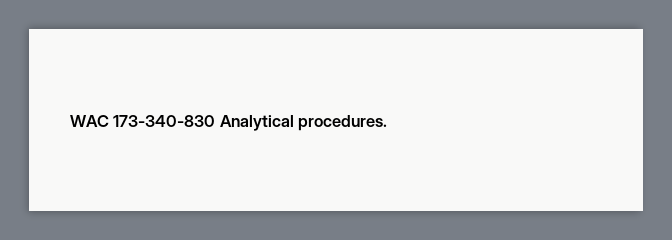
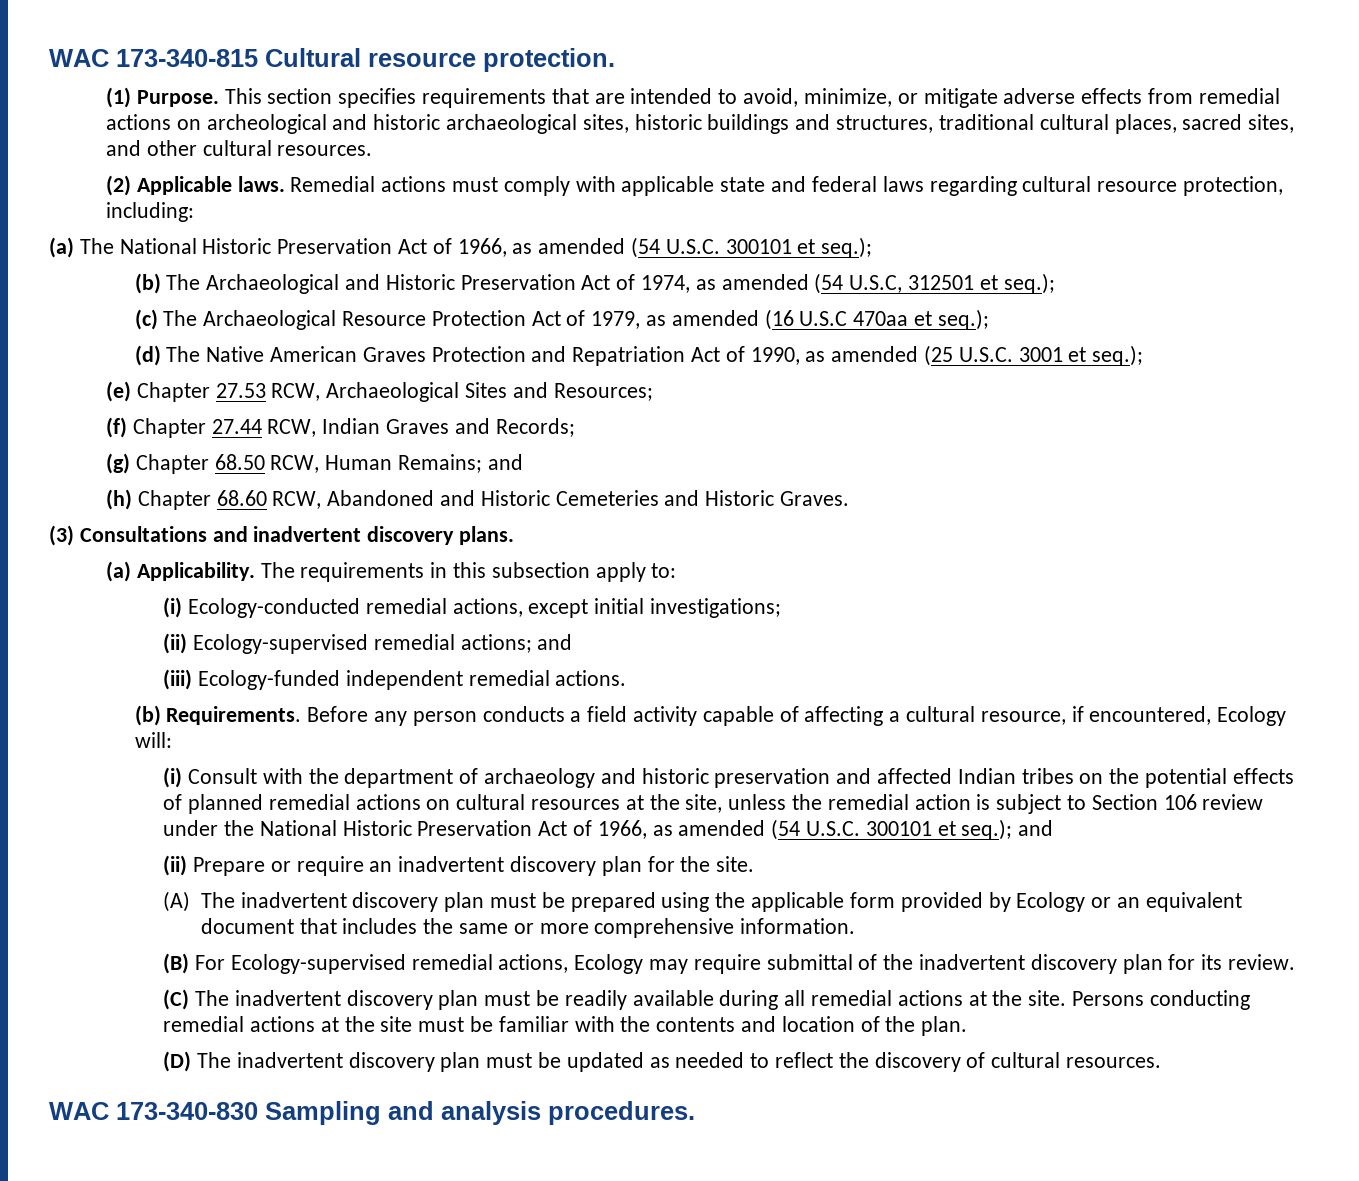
[70,115,294,131] WAC 173-340-830 Analytical -> [49,48,615,72] [106,87,1280,108] [106,114,1295,134] [106,140,373,156] [106,175,1283,196] [106,202,195,222] [49,237,873,258] [134,273,1055,294] [134,309,989,330] [134,345,1144,366] [106,381,653,402] [106,417,575,438] [106,453,523,474] [106,489,850,510] [49,525,515,546] [106,561,677,582] [163,597,781,618] [163,633,573,654] [163,669,627,690] [134,705,1287,726] [134,732,172,748] [163,767,1294,788] [163,794,1264,814] [163,819,1054,840] [163,855,755,876] [163,891,1242,912] [200,918,856,938] [163,953,1295,974] [163,989,1250,1010] [163,1016,968,1036] [163,1051,1161,1072] [49,1101,541,1125] WAC 173-340-815 Cultural resource protection. // (1) Purpose. This section specifies requirements that are intended to avoid, minimize, or mitigate adverse effects from remedial actions on archeological and historic archaeological sites, historic buildings and structures, traditional cultural places, sacred sites, and other cultural resources. // (2) Applicable laws. Remedial actions must comply with applicable state and federal laws regarding cultural resource protection, including: // (a) The National Historic Preservation Act of 1966, as amended (54 U.S.C. 300101 et seq.); // (b) The Archaeological and Historic Preservation Act of 1974, as amended (54 U.S.C, 312501 et seq.); // (c) The Archaeological Resource Protection Act of 1979, as amended (16 U.S.C 470aa et seq.); // (d) The Native American Graves Protection and Repatriation Act of 1990, as amended (25 U.S.C. 3001 et seq.); // (e) Chapter 27.53 RCW, Archaeological Sites and Resources; // (f) Chapter 27.44 RCW, Indian Graves and Records; // (g) Chapter 68.50 RCW, Human Remains; and // (h) Chapter 68.60 RCW, Abandoned and Historic Cemeteries and Historic Graves. // (3) Consultations and inadvertent discovery plans. // (a) Applicability. The requirements in this subsection apply to: // (i) Ecology-conducted remedial actions, except initial investigations; // (ii) Ecology-supervised remedial actions; and // (iii) Ecology-funded independent remedial actions. // (b) Requirements. Before any person conducts a field activity capable of affecting a cultural resource, if encountered, Ecology will: // (i) Consult with the department of archaeology and historic preservation and affected Indian tribes on the potential effects of planned remedial actions on cultural resources at the site, unless the remedial action is subject to Section 106 review under the National Historic Preservation Act of 1966, as amended (54 U.S.C. 300101 et seq.); and // (ii) Prepare or require an inadvertent discovery plan for the site. // (A) The inadvertent discovery plan must be prepared using the applicable form provided by Ecology or an equivalent document that includes the same or more comprehensive information. // (B) For Ecology-supervised remedial actions, Ecology may require submittal of the inadvertent discovery plan for its review. // (C) The inadvertent discovery plan must be readily available during all remedial actions at the site. Persons conducting remedial actions at the site must be familiar with the contents and location of the plan. // (D) The inadvertent discovery plan must be updated as needed to reflect the discovery of cultural resources. // WAC 173-340-830 Sampling and analysis

